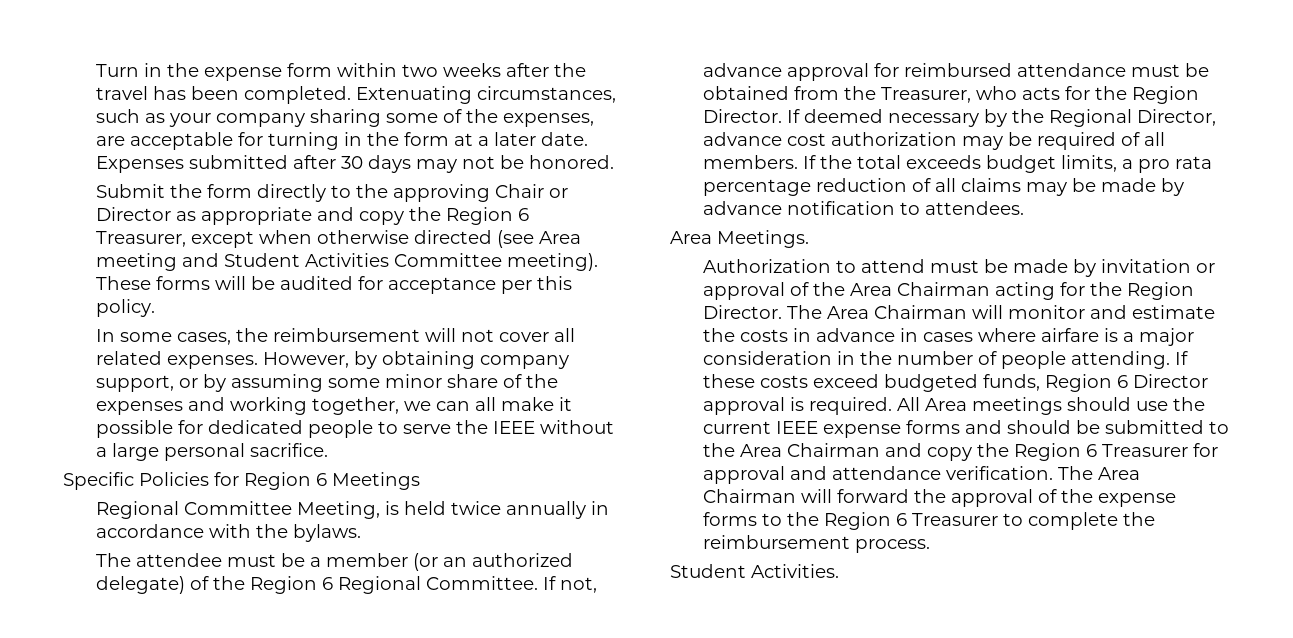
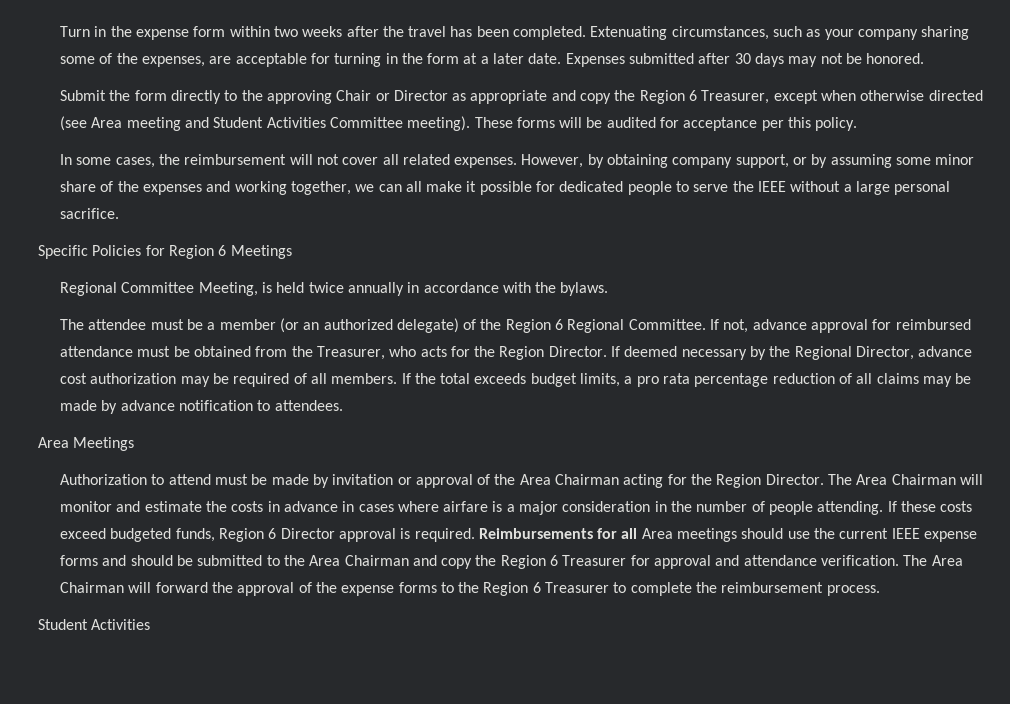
[717,230,809,248] Meetings. -> [73,437,135,451] Meetings
[897,397,921,411] All -> [478,528,638,539] Reimbursements for all
[751,564,839,578] Activities. -> [91,619,151,630] Activities

